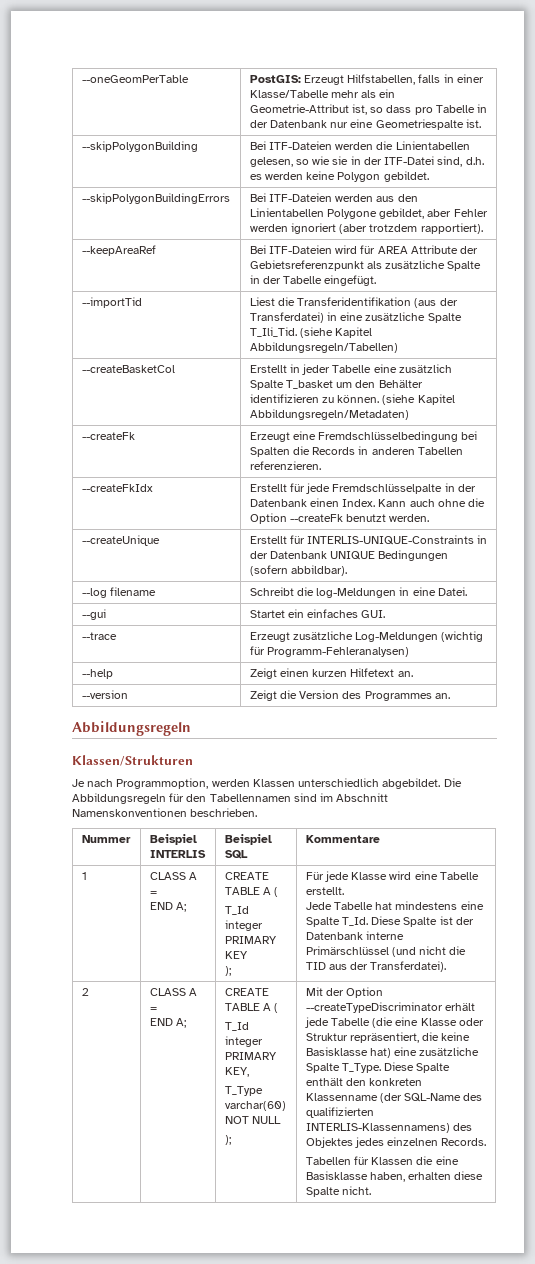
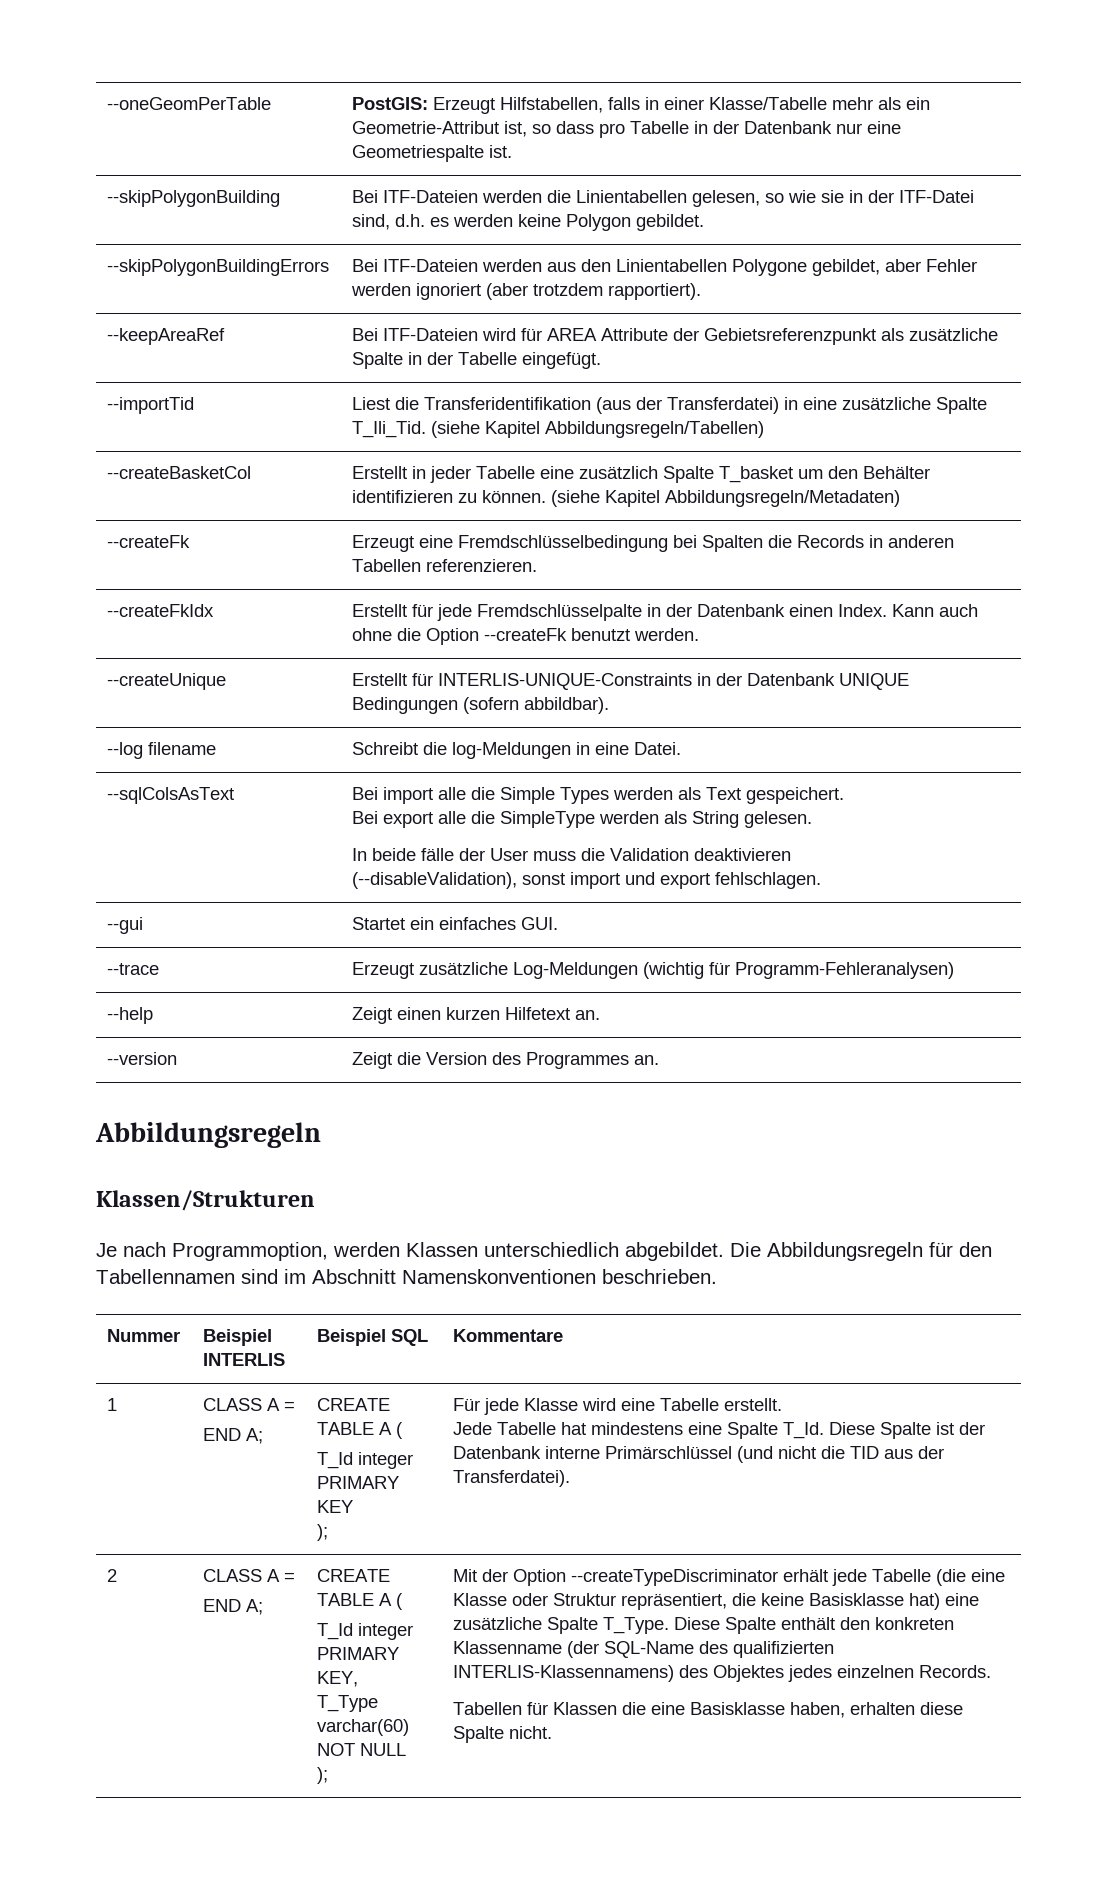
(467, 591) none -> [107,787,235,804] [352,787,845,804] [352,811,813,828] [352,848,792,861] [352,872,822,889] // --sqlColsAsText | Bei import alle die Simple Types werden als Text gespeichert. // Bei export alle die SimpleType werden als String gelesen. // In beide fälle der User muss die Validation deaktivieren // (--disableValidation), sonst import und export fehlschlagen.

